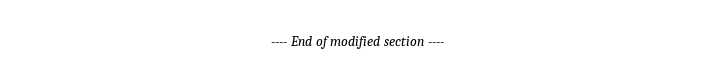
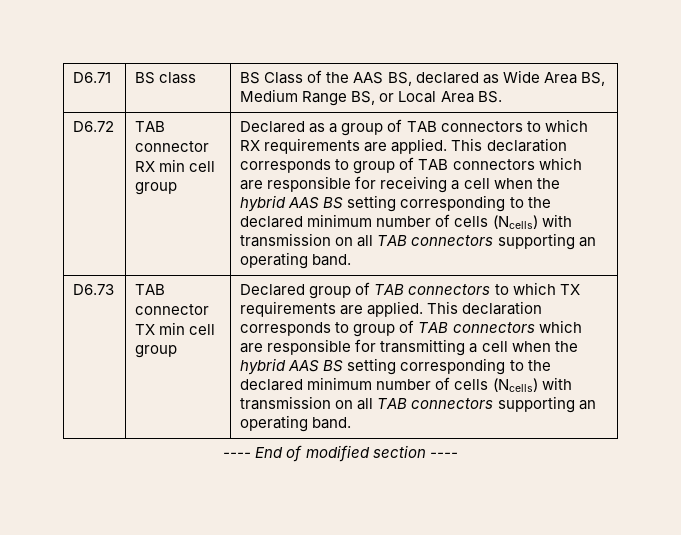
(271, 44) none -> [73,72,112,83] [135,72,197,84] [240,70,605,86] [240,89,502,106] [73,121,115,132] [135,121,166,132] [135,141,210,152] [135,159,216,172] [135,182,178,195] [240,119,588,136] [240,138,567,154] [240,157,582,174] [240,176,560,193] [240,195,551,212] [240,214,572,229] [240,233,596,250] [240,252,352,269] [73,284,115,295] [135,284,166,295] [135,304,210,315] [135,322,216,335] [135,345,178,358] [240,282,580,299] [240,301,543,317] [240,320,582,337] [240,339,578,356] [240,358,551,375] [240,377,572,392] [240,396,596,413] [240,415,352,432] D6.71 | BS class | BS Class of the AAS BS, declared as Wide Area BS, Medium Range BS, or Local Area BS. // D6.72 | TAB connector RX min cell group | Declared as a group of TAB connectors to which RX requirements are applied. This declaration corresponds to group of TAB connectors which are responsible for receiving a cell when the hybrid AAS BS setting corresponding to the declared minimum number of cells (Ncells) with transmission on all TAB connectors supporting an operating band. // D6.73 | TAB connector TX min cell group | Declared group of TAB connectors to which TX requirements are applied. This declaration corresponds to group of TAB connectors which are responsible for transmitting a cell when the hybrid AAS BS setting corresponding to the declared minimum number of cells (Ncells) with transmission on all TAB connectors supporting an operating band. //

